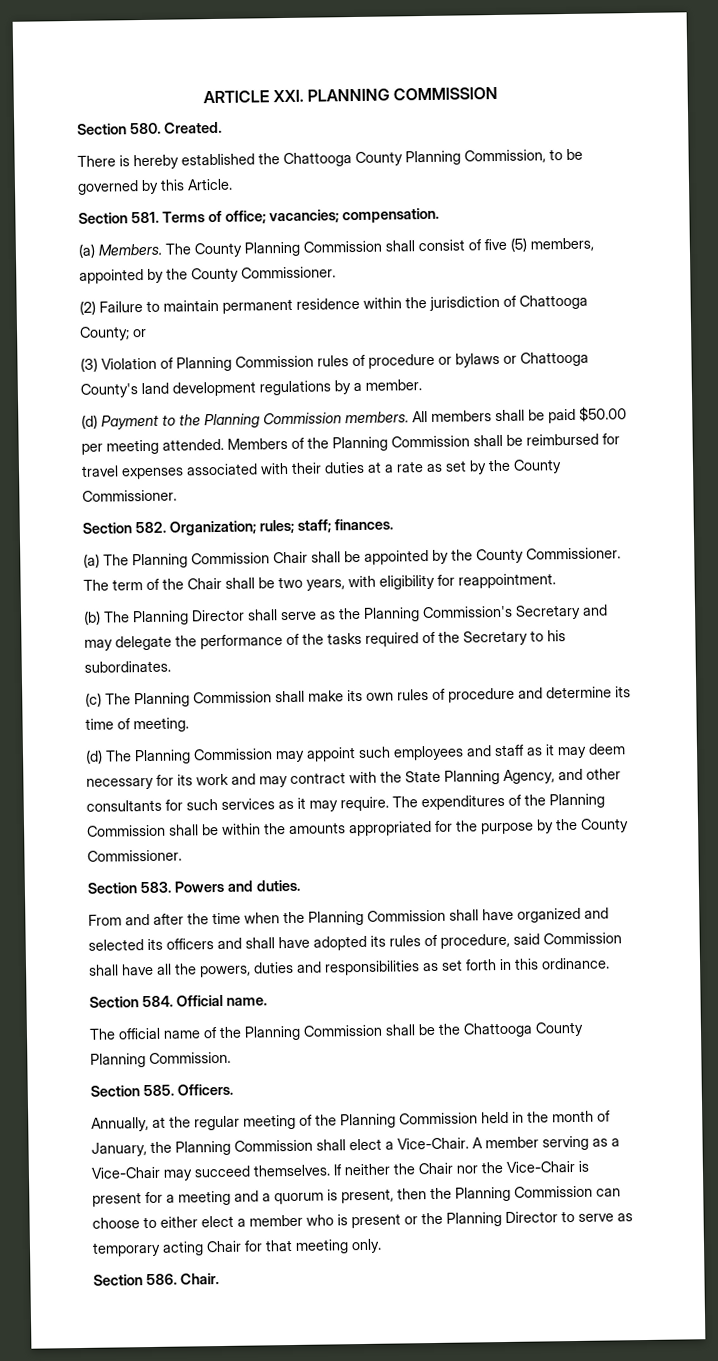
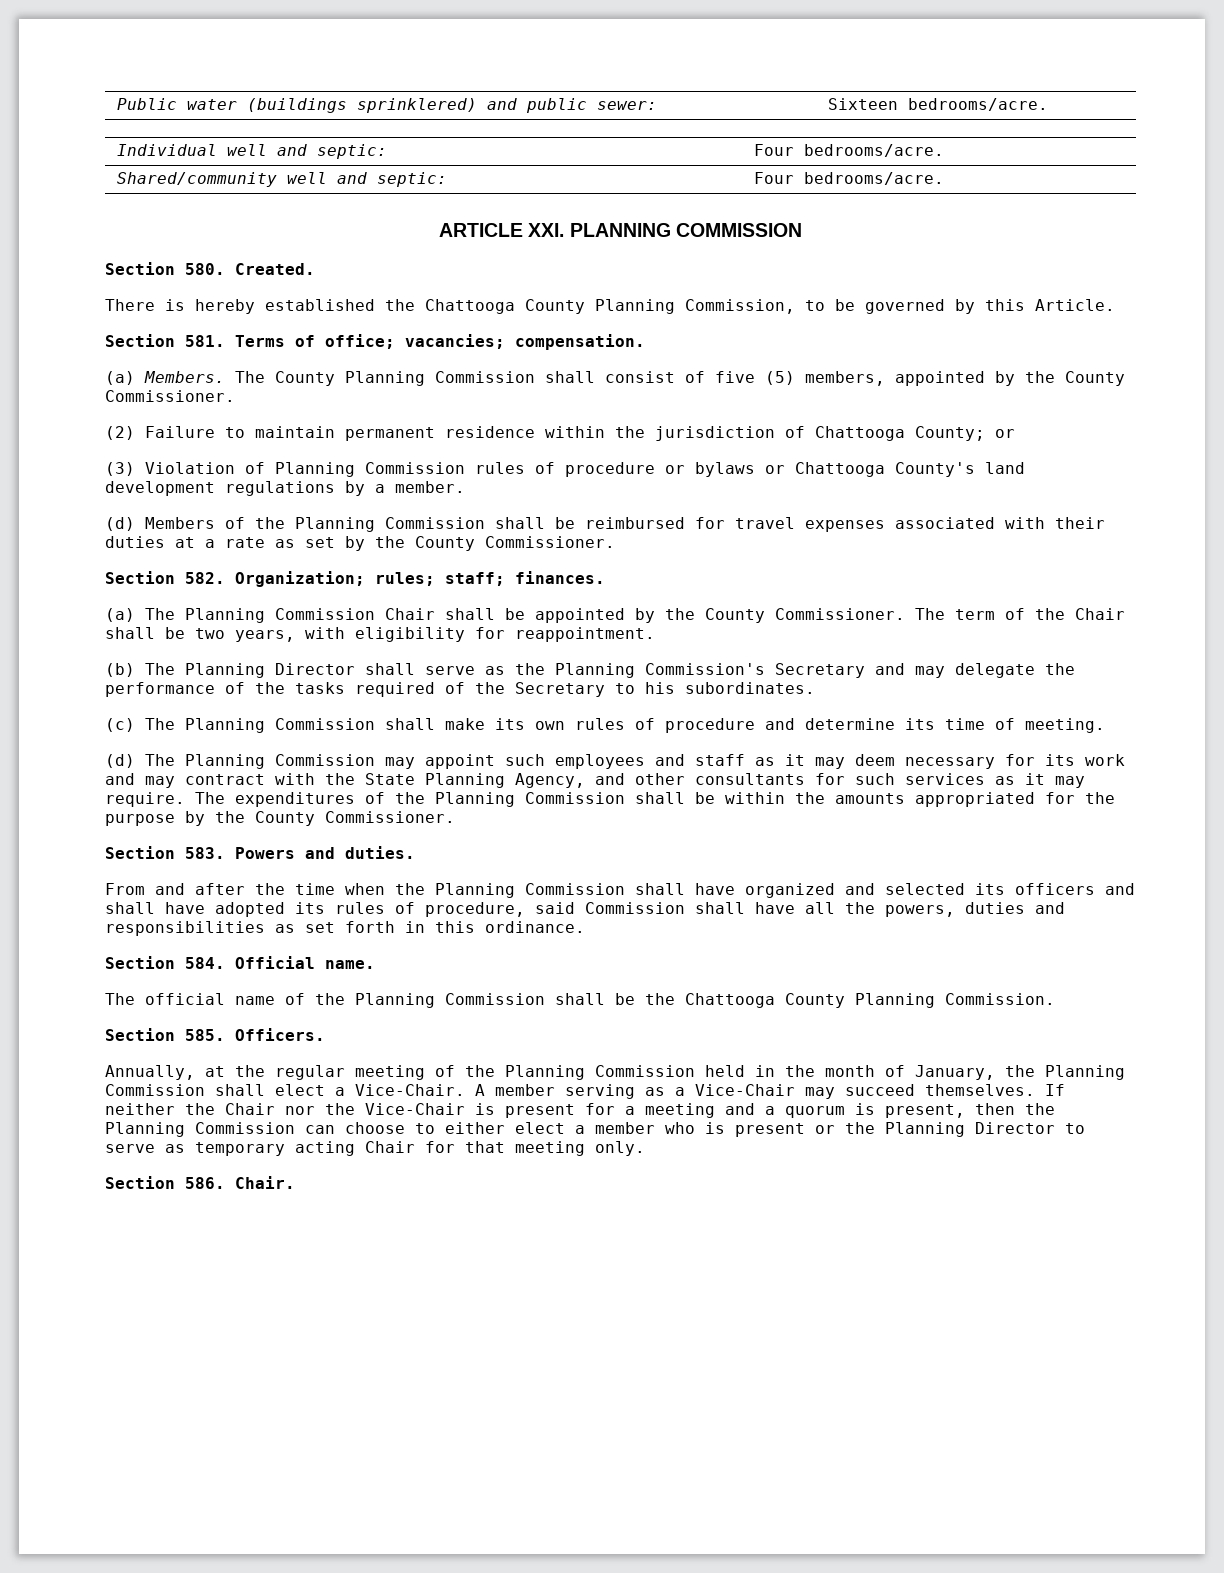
(202, 97) none -> [117,98,658,113] [828,98,1049,111] [117,144,388,159] [754,144,945,157] [117,172,448,187] [754,172,945,185] Public water (buildings sprinklered) and public sewer: | Sixteen bedrooms/acre. // Individual well and septic: | Four bedrooms/acre. // Shared/community well and septic: | Four bedrooms/acre. //
[101,406,627,430] [81,438,224,455] Payment to the Planning Commission members. All members shall be paid $50.00 per meeting attended. -> (135, 524) none

